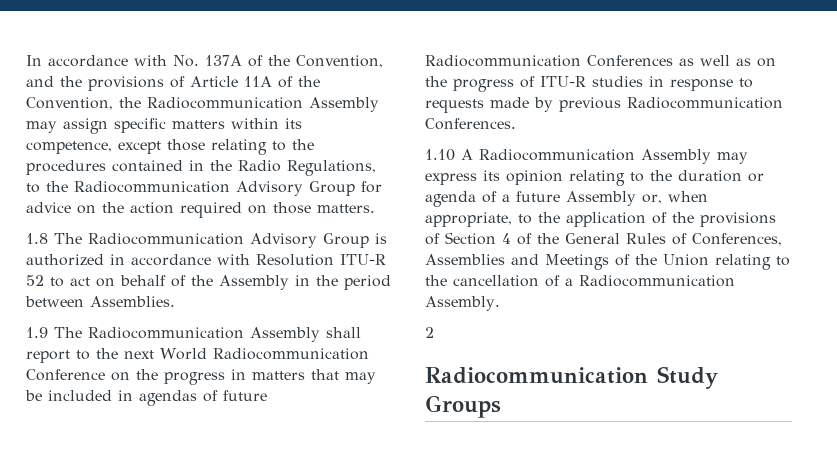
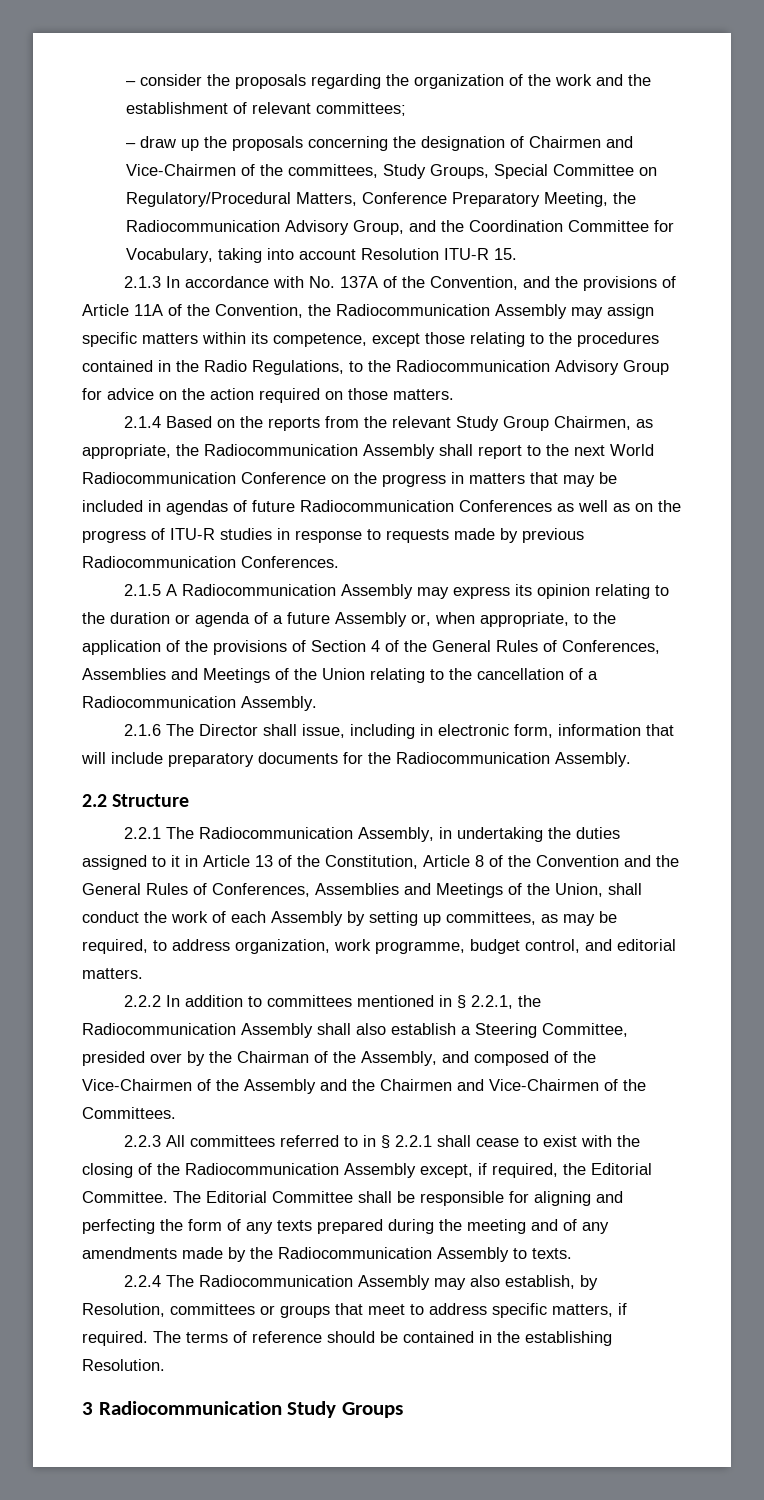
(26, 60) none -> [126,74,652,89] [126,102,407,116] [126,136,634,151] [126,164,658,179] [126,192,637,207] [126,220,675,235] [126,248,518,263] [123,276,161,288] – consider the proposals regarding the organization of the work and the establishment of relevant committees; // – draw up the proposals concerning the designation of Chairmen and Vice-Chairmen of the committees, Study Groups, Special Committee on Regulatory/Procedural Matters, Conference Preparatory Meeting, the Radiocommunication Advisory Group, and the Coordination Committee for Vocabulary, taking into account Resolution ITU-R 15. // 2.1.3
[26,233,387,248] [26,254,386,266] [26,275,391,290] [25,296,175,307] [26,327,82,338] 1.8 The Radiocommunication Advisory Group is authorized in accordance with Resolution ITU-R 52 to act on behalf of the Assembly in the period between Assemblies. // 1.9 The -> [123,416,653,431] [82,444,199,459] 2.1.4 Based on the reports from the relevant Study Group Chairmen, as appropriate, the
[425,149,455,161] 1.10 -> [123,584,161,596] 2.1.5
[425,327,434,338] 2 // -> [123,724,674,739] [81,752,631,767] [82,794,190,807] [123,827,620,842] [82,855,679,870] [82,883,642,898] [82,911,617,926] [82,939,676,954] [82,968,143,979] [123,995,541,1009] [82,1023,628,1038] [82,1051,596,1066] [82,1079,646,1094] [82,1107,176,1119] [123,1135,640,1149] [82,1163,652,1178] [82,1191,623,1206] [82,1219,609,1234] [82,1247,572,1262] [123,1275,598,1290] [82,1303,627,1318] [82,1331,612,1346] [82,1359,165,1371] [82,1402,93,1415] 2.1.6 The Director shall issue, including in electronic form, information that will include preparatory documents for the Radiocommunication Assembly. // 2.2 Structure // 2.2.1 The Radiocommunication Assembly, in undertaking the duties assigned to it in Article 13 of the Constitution, Article 8 of the Convention and the General Rules of Conferences, Assemblies and Meetings of the Union, shall conduct the work of each Assembly by setting up committees, as may be required, to address organization, work programme, budget control, and editorial matters. // 2.2.2 In addition to committees mentioned in § 2.2.1, the Radiocommunication Assembly shall also establish a Steering Committee, presided over by the Chairman of the Assembly, and composed of the Vice-Chairmen of the Assembly and the Chairmen and Vice-Chairmen of the Committees. // 2.2.3 All committees referred to in § 2.2.1 shall cease to exist with the closing of the Radiocommunication Assembly except, if required, the Editorial Committee. The Editorial Committee shall be responsible for aligning and perfecting the form of any texts prepared during the meeting and of any amendments made by the Radiocommunication Assembly to texts. // 2.2.4 The Radiocommunication Assembly may also establish, by Resolution, committees or groups that meet to address specific matters, if required. The terms of reference should be contained in the establishing Resolution. // 3

